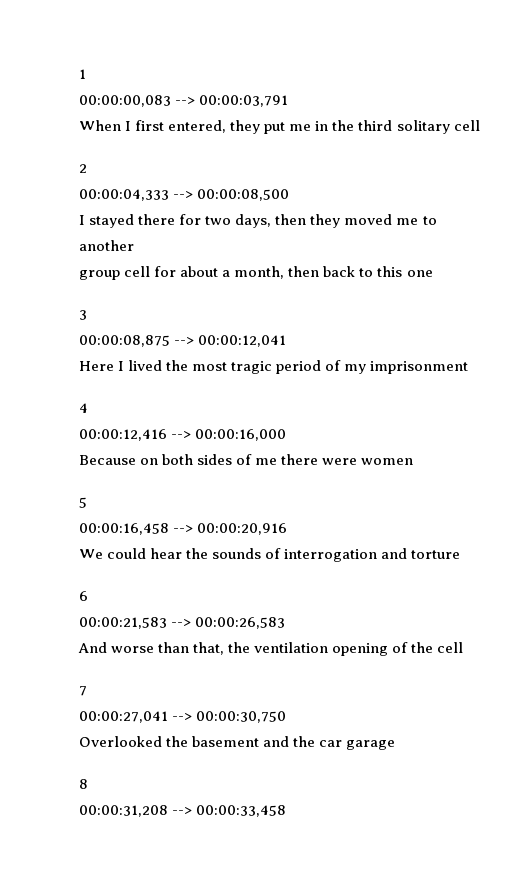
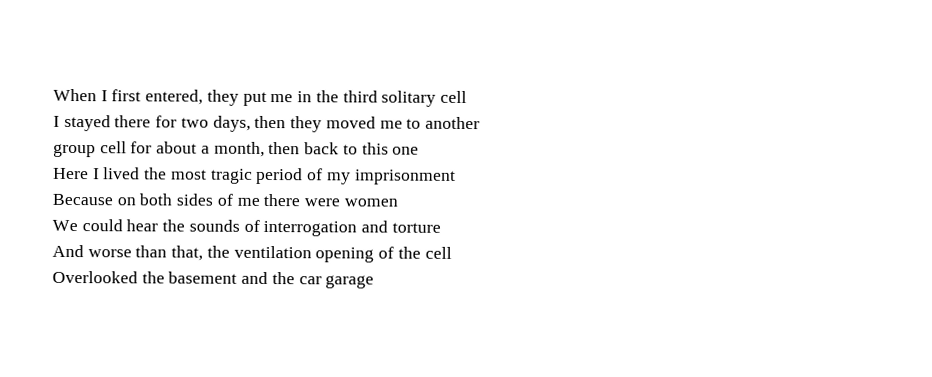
[79,69,86,79] [79,95,289,107] 1 // 00:00:00,083 --> 00:00:03,791 // -> (53, 95) none
[79,164,87,173] [79,189,290,201] // 2 // 00:00:04,333 --> 00:00:08,500 -> (467, 97) none
[79,310,87,320] [79,335,287,347] // 3 // 00:00:08,875 --> 00:00:12,041 -> (420, 150) none
[79,403,88,413] [79,429,287,441] // 4 // 00:00:12,416 --> 00:00:16,000 -> (456, 177) none
[79,497,87,508] [79,523,288,535] // 5 // 00:00:16,458 --> 00:00:20,916 -> (398, 202) none
[79,591,88,601] [79,617,286,629] // 6 // 00:00:21,583 --> 00:00:26,583 -> (441, 227) none
[79,686,87,696] [79,711,287,723] // 7 // 00:00:27,041 --> 00:00:30,750 -> (452, 252) none
[79,779,88,789] [79,805,287,817] // 8 // 00:00:31,208 --> 00:00:33,458 -> (375, 282) none

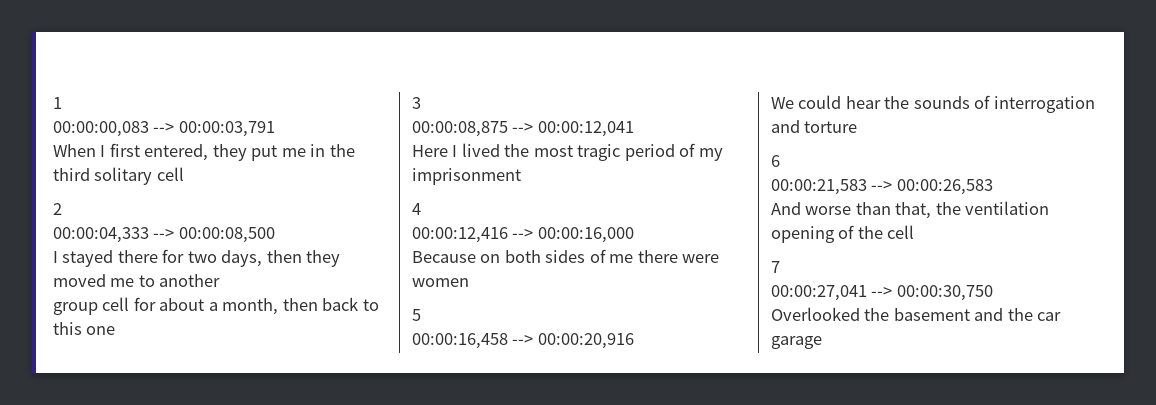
(53, 95) none -> [53,97,62,109] [53,121,275,137] 1 // 00:00:00,083 --> 00:00:03,791 //
(467, 97) none -> [53,203,62,215] [53,227,275,243] // 2 // 00:00:04,333 --> 00:00:08,500
(420, 150) none -> [412,97,421,109] [412,121,634,137] // 3 // 00:00:08,875 --> 00:00:12,041
(456, 177) none -> [412,203,421,215] [412,227,634,243] // 4 // 00:00:12,416 --> 00:00:16,000
(398, 202) none -> [412,309,421,321] [412,333,634,349] // 5 // 00:00:16,458 --> 00:00:20,916
(441, 227) none -> [771,155,780,167] [771,179,993,195] // 6 // 00:00:21,583 --> 00:00:26,583
(452, 252) none -> [771,261,780,273] [771,285,993,301] // 7 // 00:00:27,041 --> 00:00:30,750

